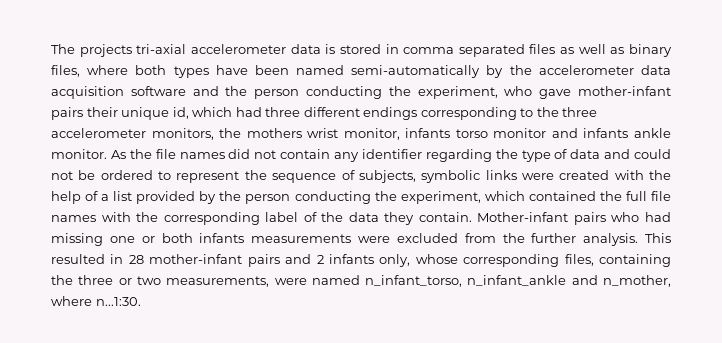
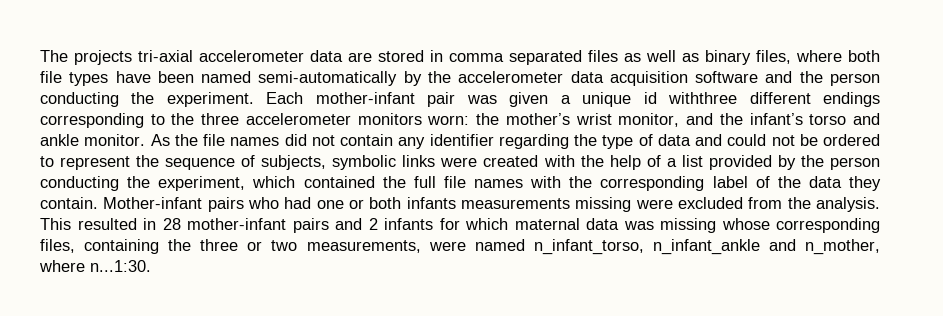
[325,44,336,54] is -> [348,52,372,62] are
(167, 70) none -> [40,71,62,83] file
[417,86,671,99] [51,107,301,120] experiment, who gave mother-infant pairs their unique id, which had three -> [166,92,738,107] experiment. Each mother-infant pair was given a unique id withthree
[151,128,629,140] monitors, the mothers wrist monitor, infants torso monitor and infants -> [357,113,881,127] monitors worn: the mother’s wrist monitor, and the infant’s torso and
[51,233,103,246] missing -> (312, 203) none
(352, 238) none -> [575,197,632,212] missing
[531,233,577,243] further -> (811, 203) none
[379,254,411,267] only, -> [439,218,716,233] for which maternal data was missing

